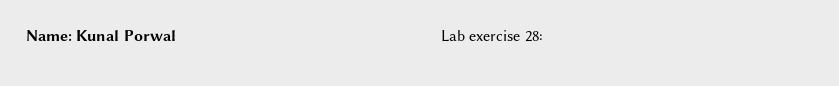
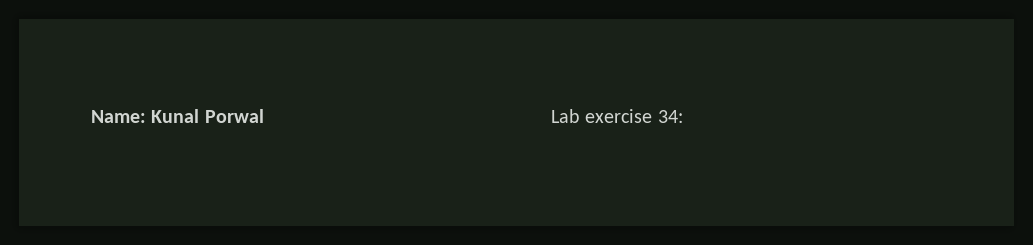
[524,31,543,42] 28: -> [657,110,683,123] 34:

